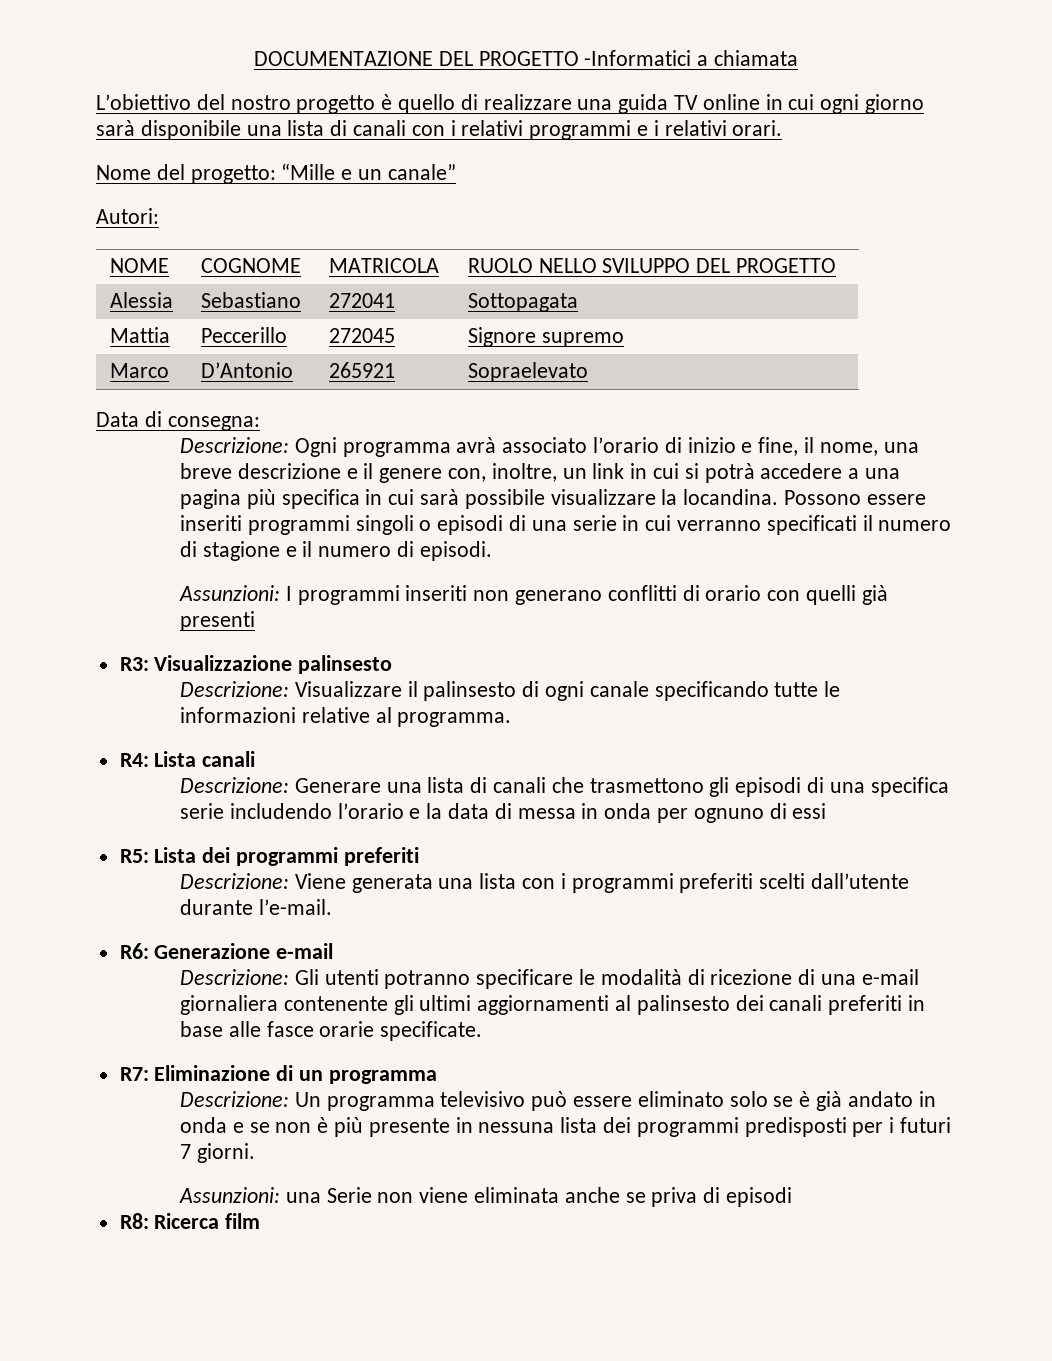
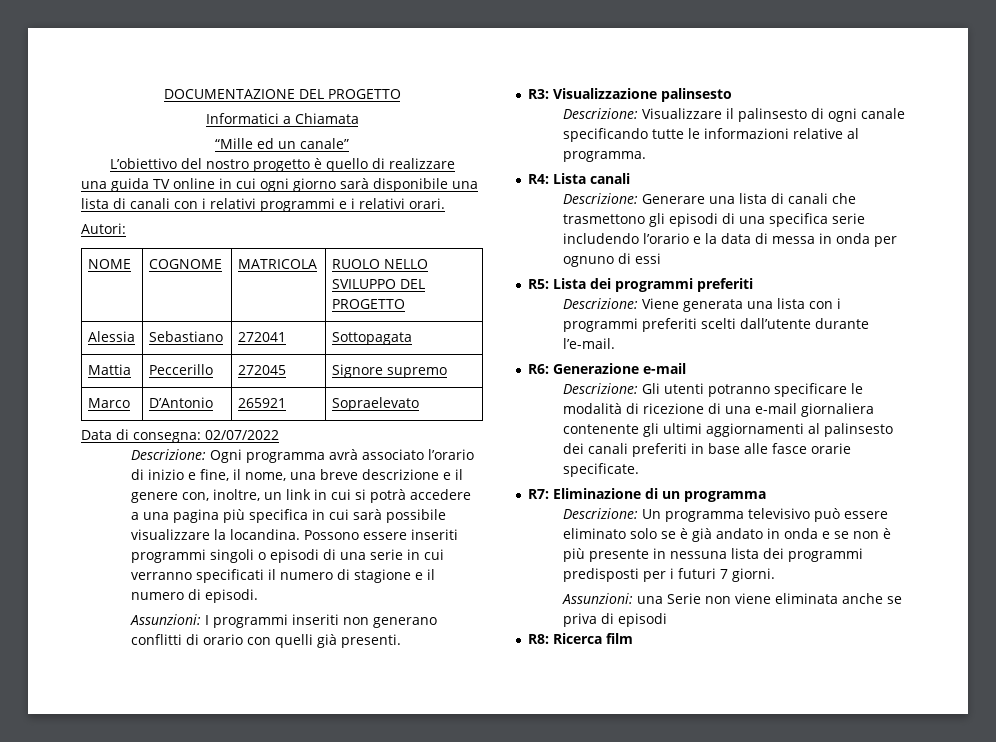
[584,50,799,66] -Informatici a chiamata -> [205,113,359,124] [215,138,349,149] // Informatici a Chiamata // “Mille ed un canale”
[96,163,456,184] // Nome del progetto: “Mille e un canale” -> (445, 203) none
(260, 423) none -> [205,430,279,440] 02/07/2022
[179,611,255,631] presenti -> [341,634,402,648] presenti.

